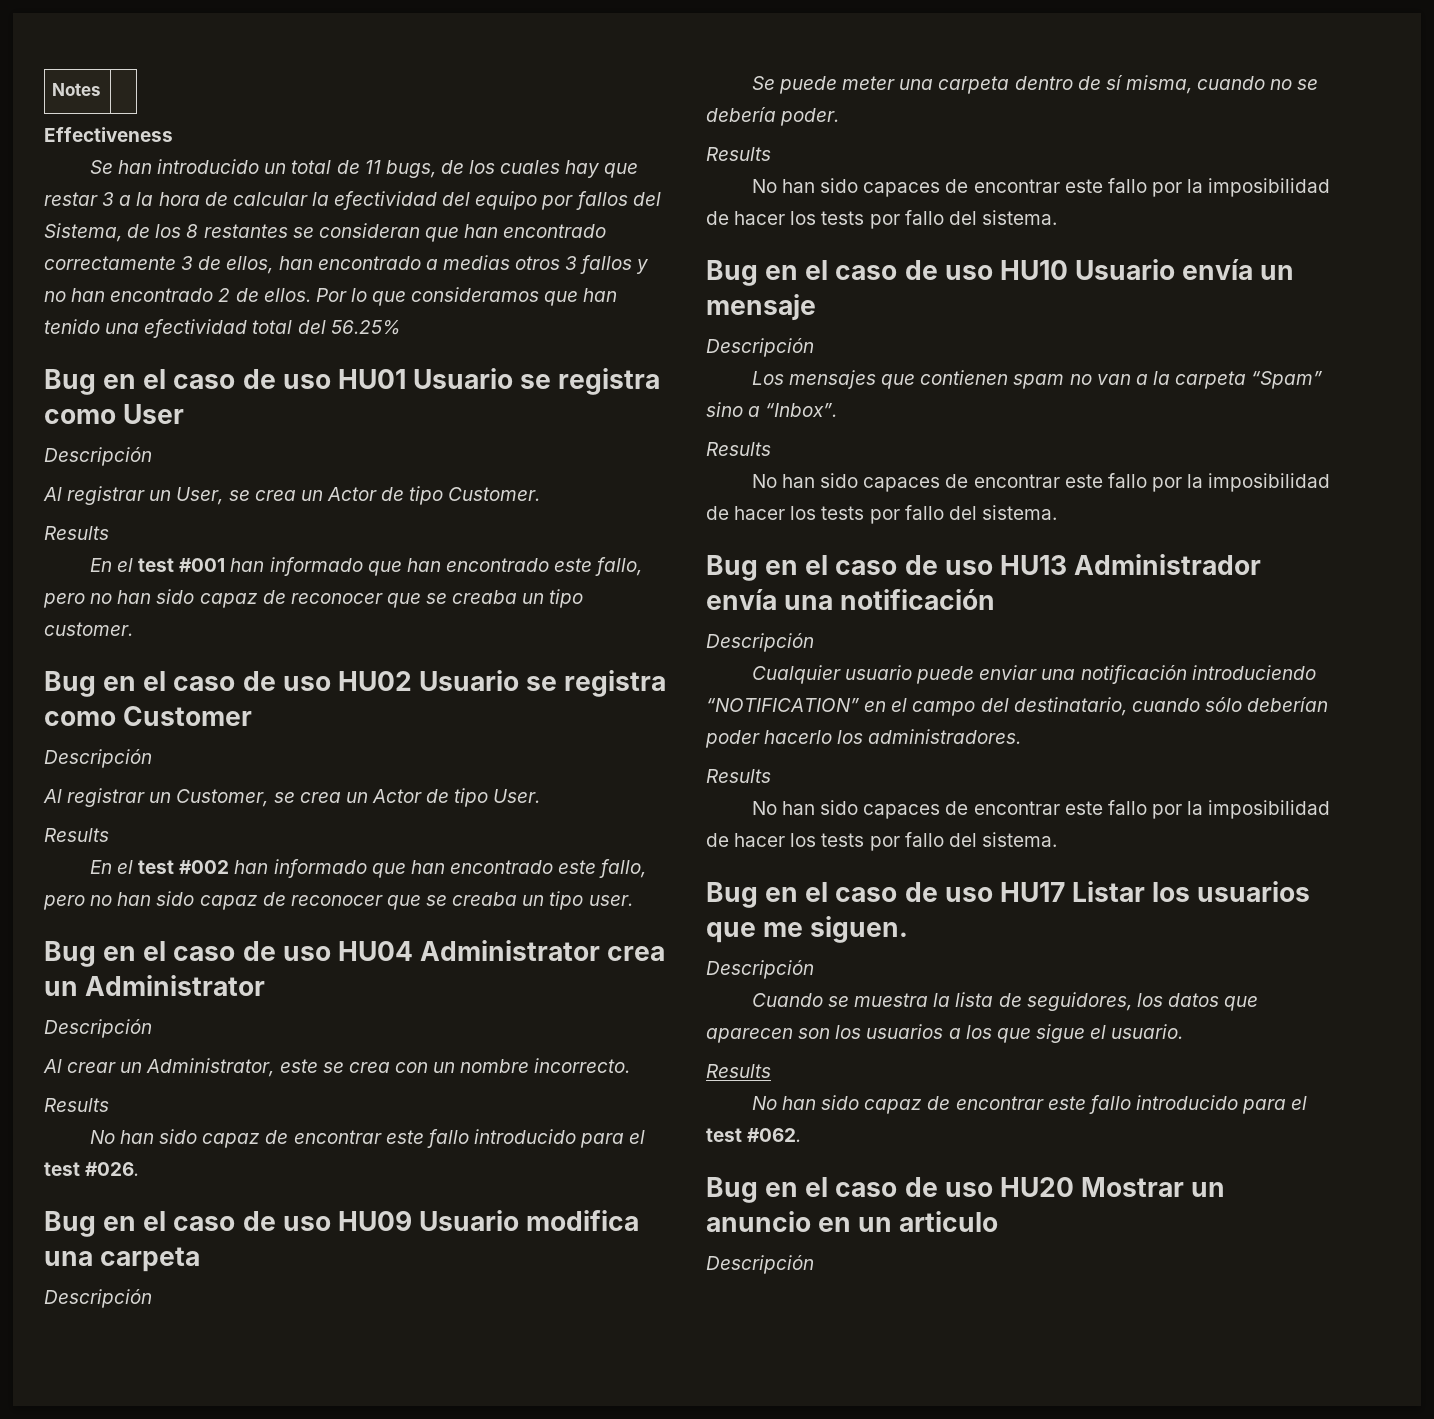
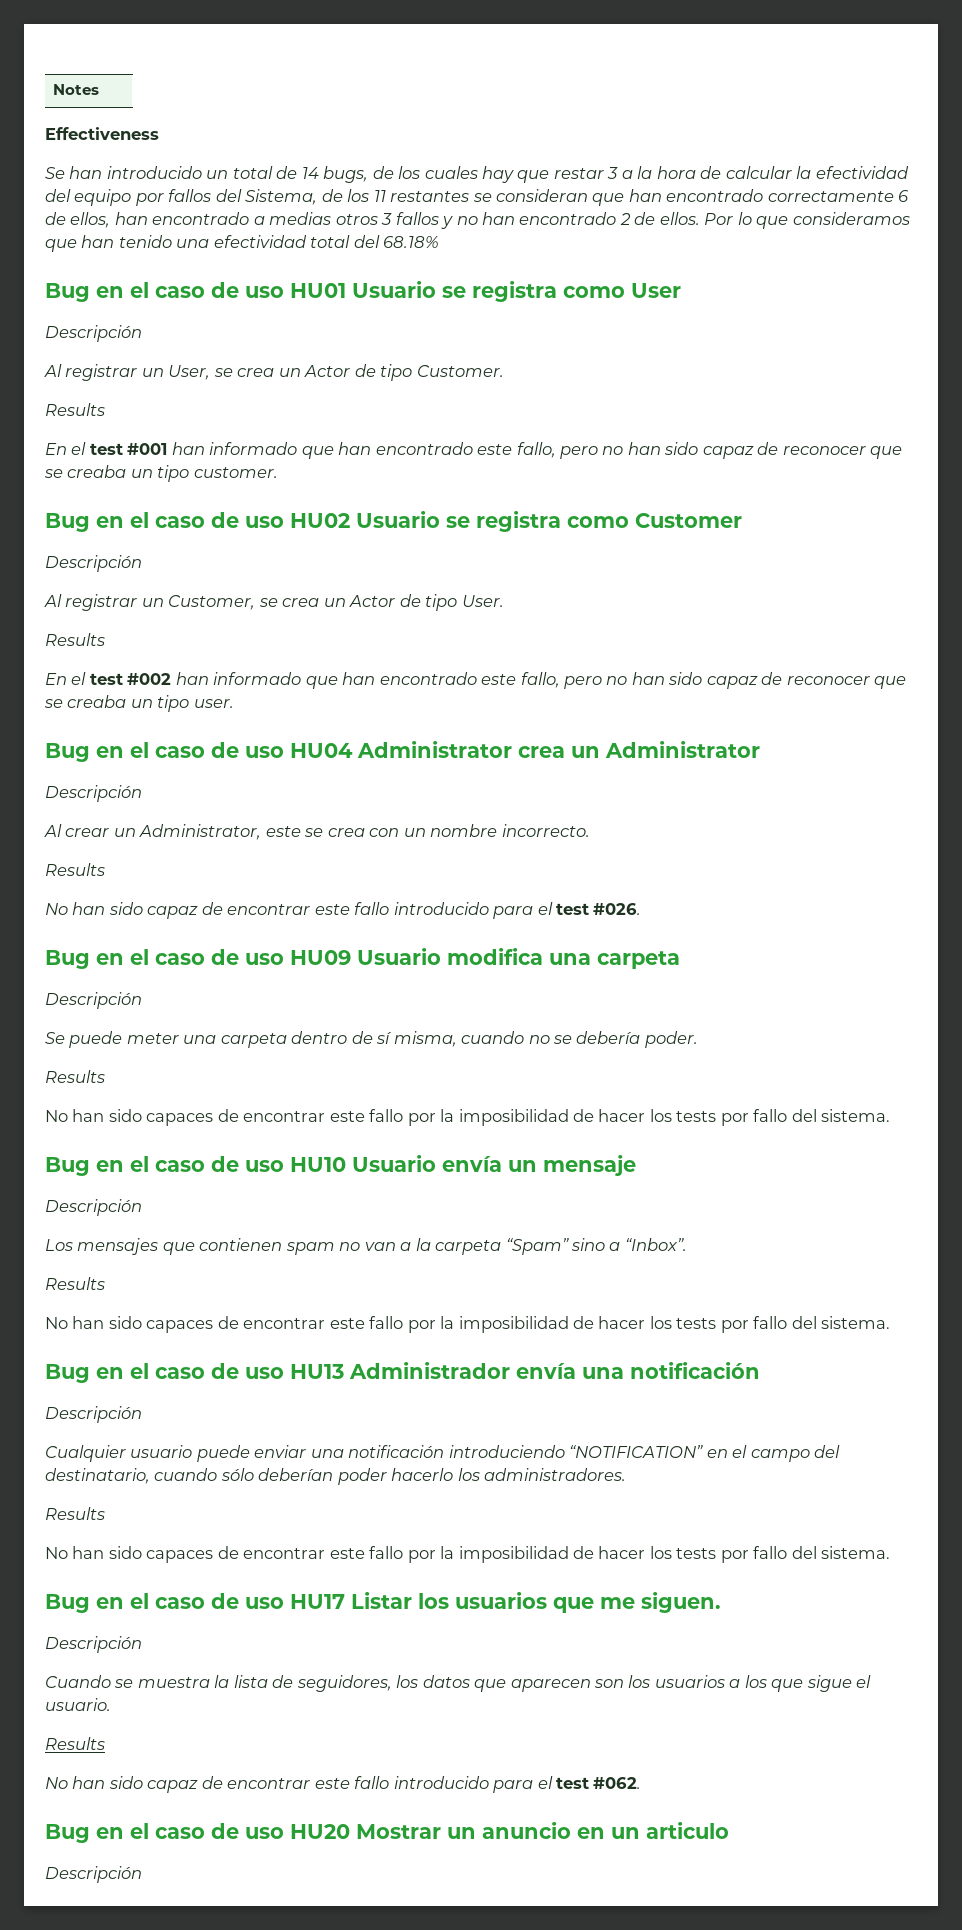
[364,160,381,174] 11 -> [301,167,319,179] 14
[186,224,199,238] 8 -> [373,190,386,202] 11
[181,256,194,270] 3 -> [898,190,910,202] 6
[330,320,401,335] 56.25% -> [383,236,440,248] 68.18%

